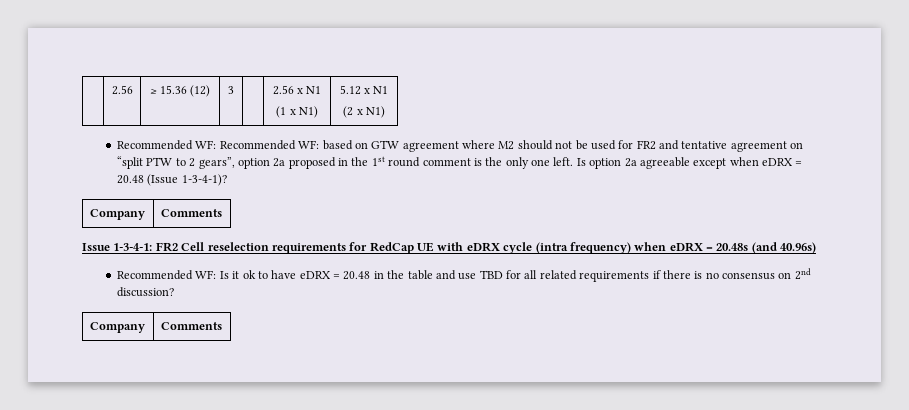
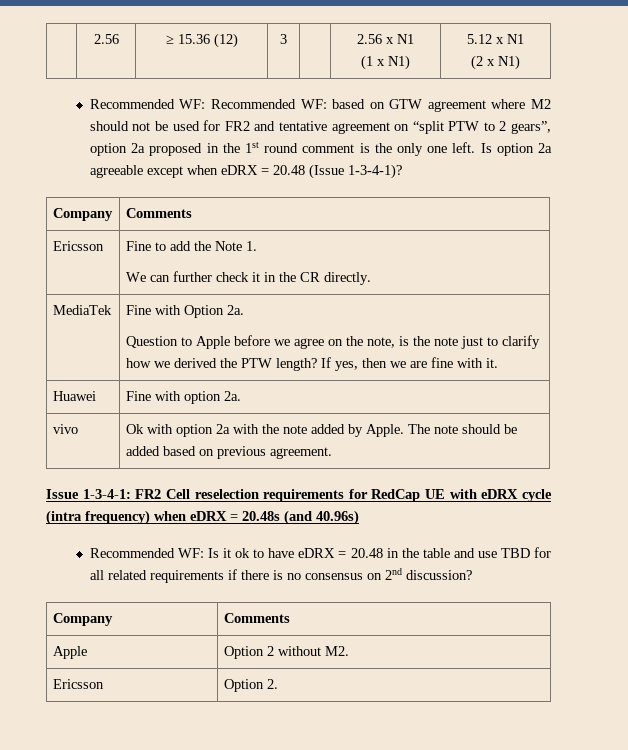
(222, 213) none -> [52,241,104,251] [125,241,257,251] [125,271,371,285] [52,305,112,315] [125,305,244,318] [125,335,540,349] [125,357,498,371] [52,391,96,401] [125,391,241,404] [52,424,78,434] [125,424,517,437] [125,446,332,459] // Ericsson | Fine to add the Note 1. // We can further check it in the CR directly. // MediaTek | Fine with Option 2a. // Question to Apple before we agree on the note, is the note just to clarify how we derived the PTW length? If yes, then we are fine with it. // Huawei | Fine with option 2a. // vivo | Ok with option 2a with the note added by Apple. The note should be added based on previous agreement.
(222, 326) none -> [52,646,87,659] [223,646,349,659] [52,679,104,689] [223,679,278,692] // Apple | Option 2 without M2. // Ericsson | Option 2.

